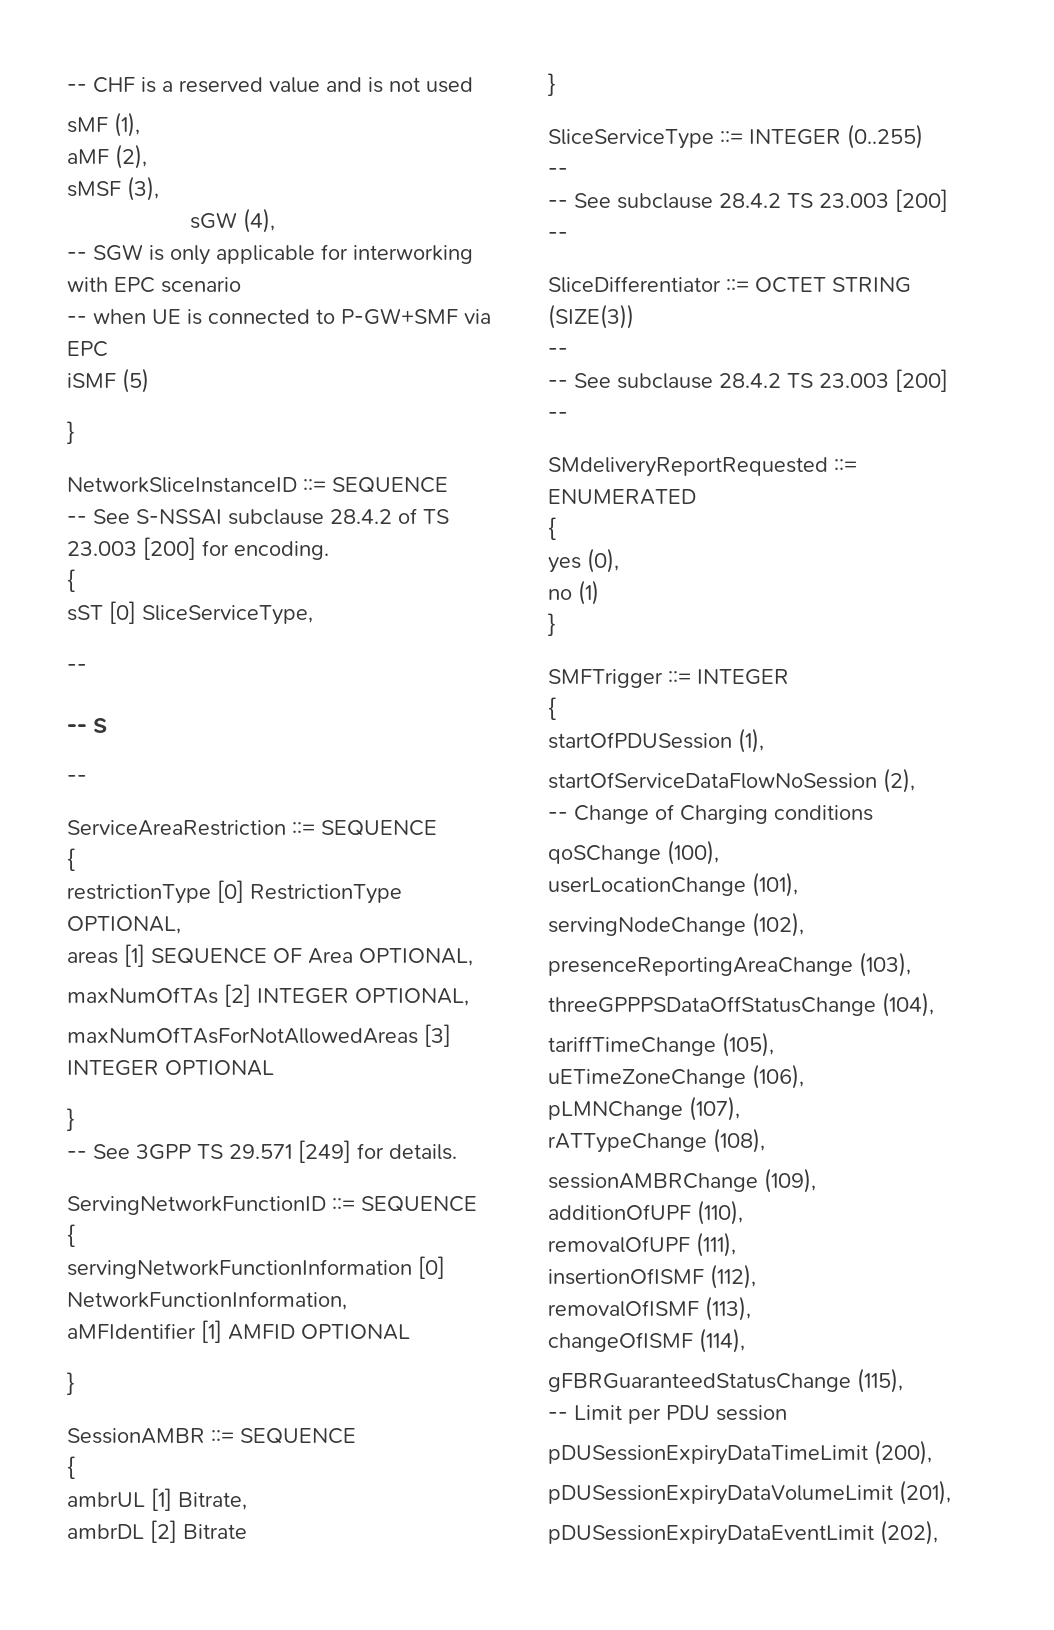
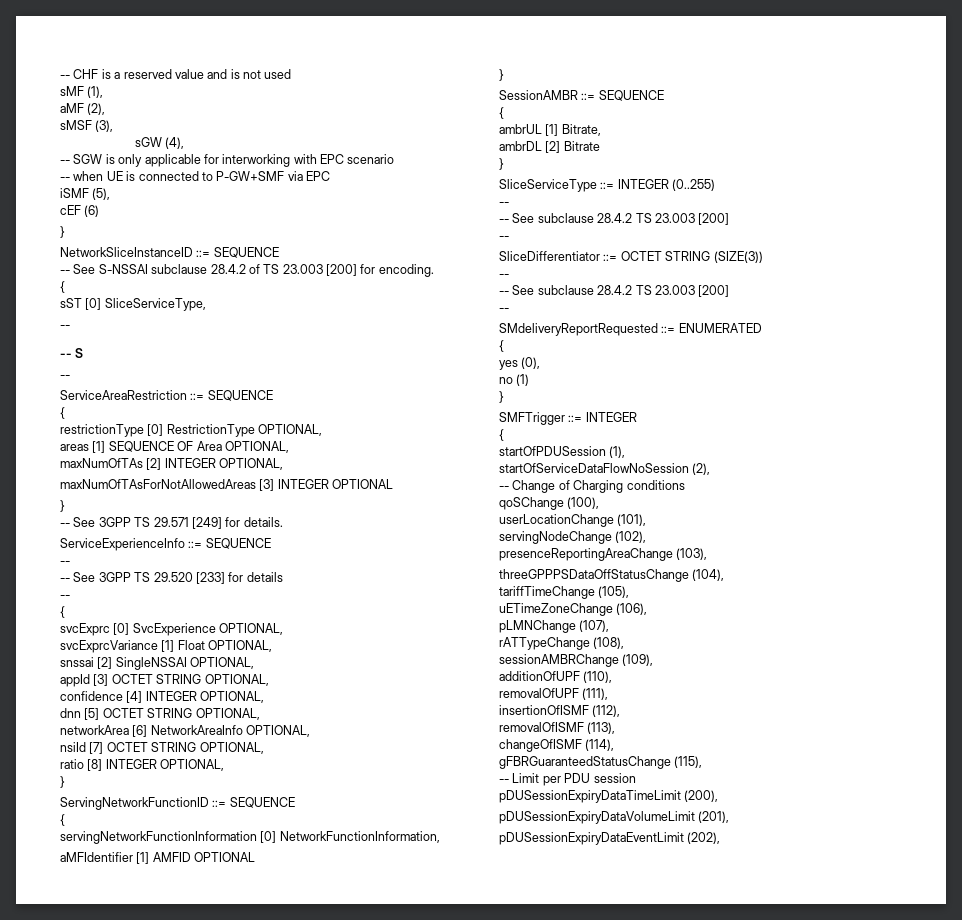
[122,368,149,393] (5) -> [92,188,111,200] [60,205,100,217] (5), // cEF (6)
(457, 1152) none -> [60,538,271,551] [60,561,70,565] [60,572,283,584] [60,595,70,599] [60,606,65,618] [60,623,284,636] [60,640,273,653] [60,657,255,670] [60,674,269,687] [60,691,265,703] [60,708,260,720] [60,725,311,737] [60,742,264,754] [60,759,225,771] [60,776,65,788] // ServiceExperienceInfo ::= SEQUENCE // -- // -- See 3GPP TS 29.520 [233] for details // -- // { // svcExprc [0] SvcExperience OPTIONAL, // svcExprcVariance [1] Float OPTIONAL, // snssai [2] SingleNSSAI OPTIONAL, // appId [3] OCTET STRING OPTIONAL, // confidence [4] INTEGER OPTIONAL, // dnn [5] OCTET STRING OPTIONAL, // networkArea [6] NetworkAreaInfo OPTIONAL, // nsiId [7] OCTET STRING OPTIONAL, // ratio [8] INTEGER OPTIONAL, // }

